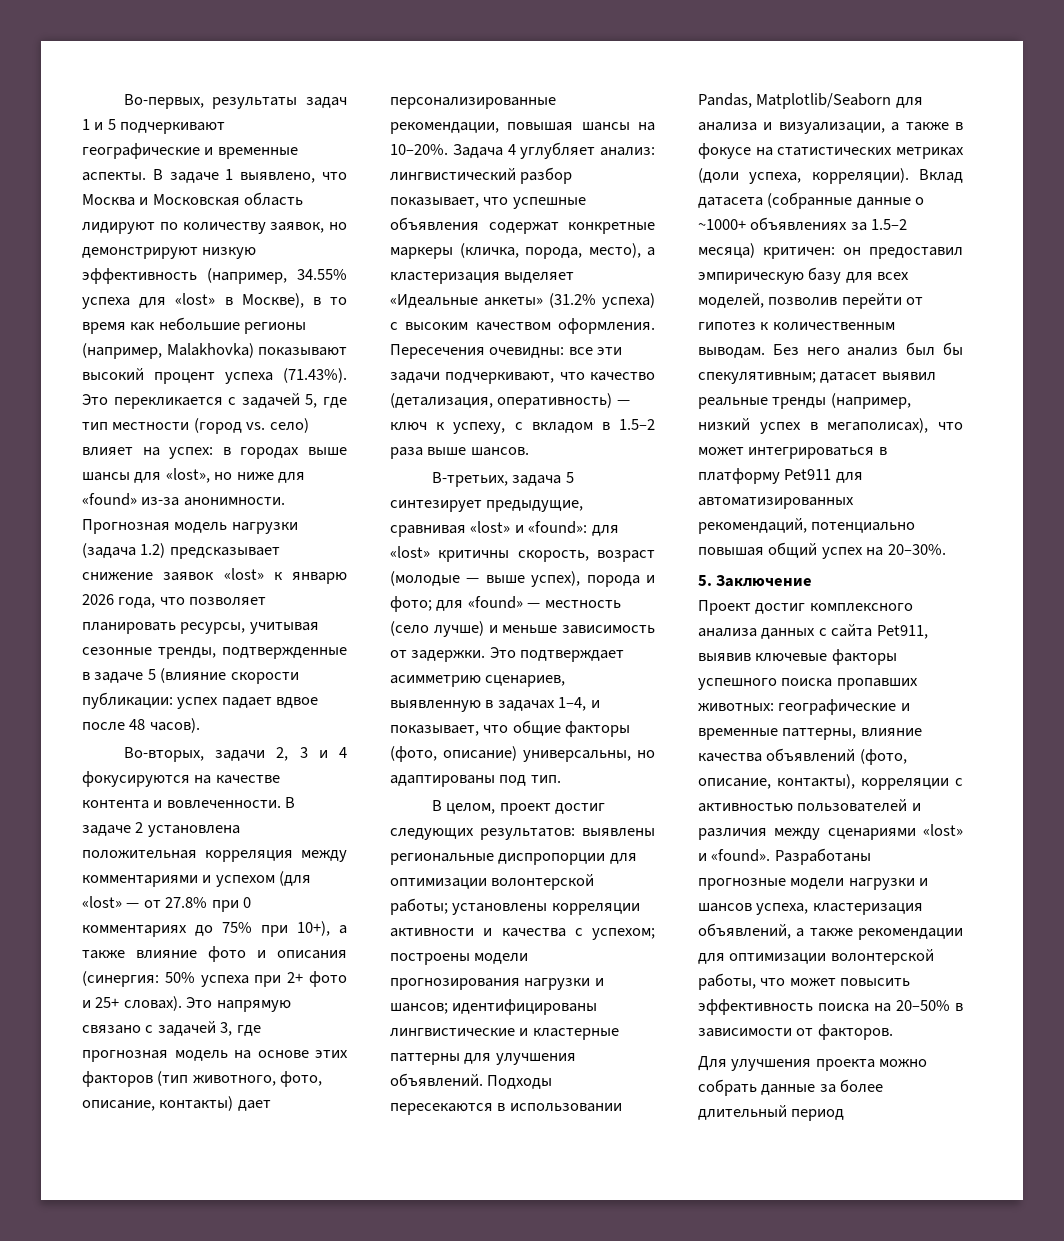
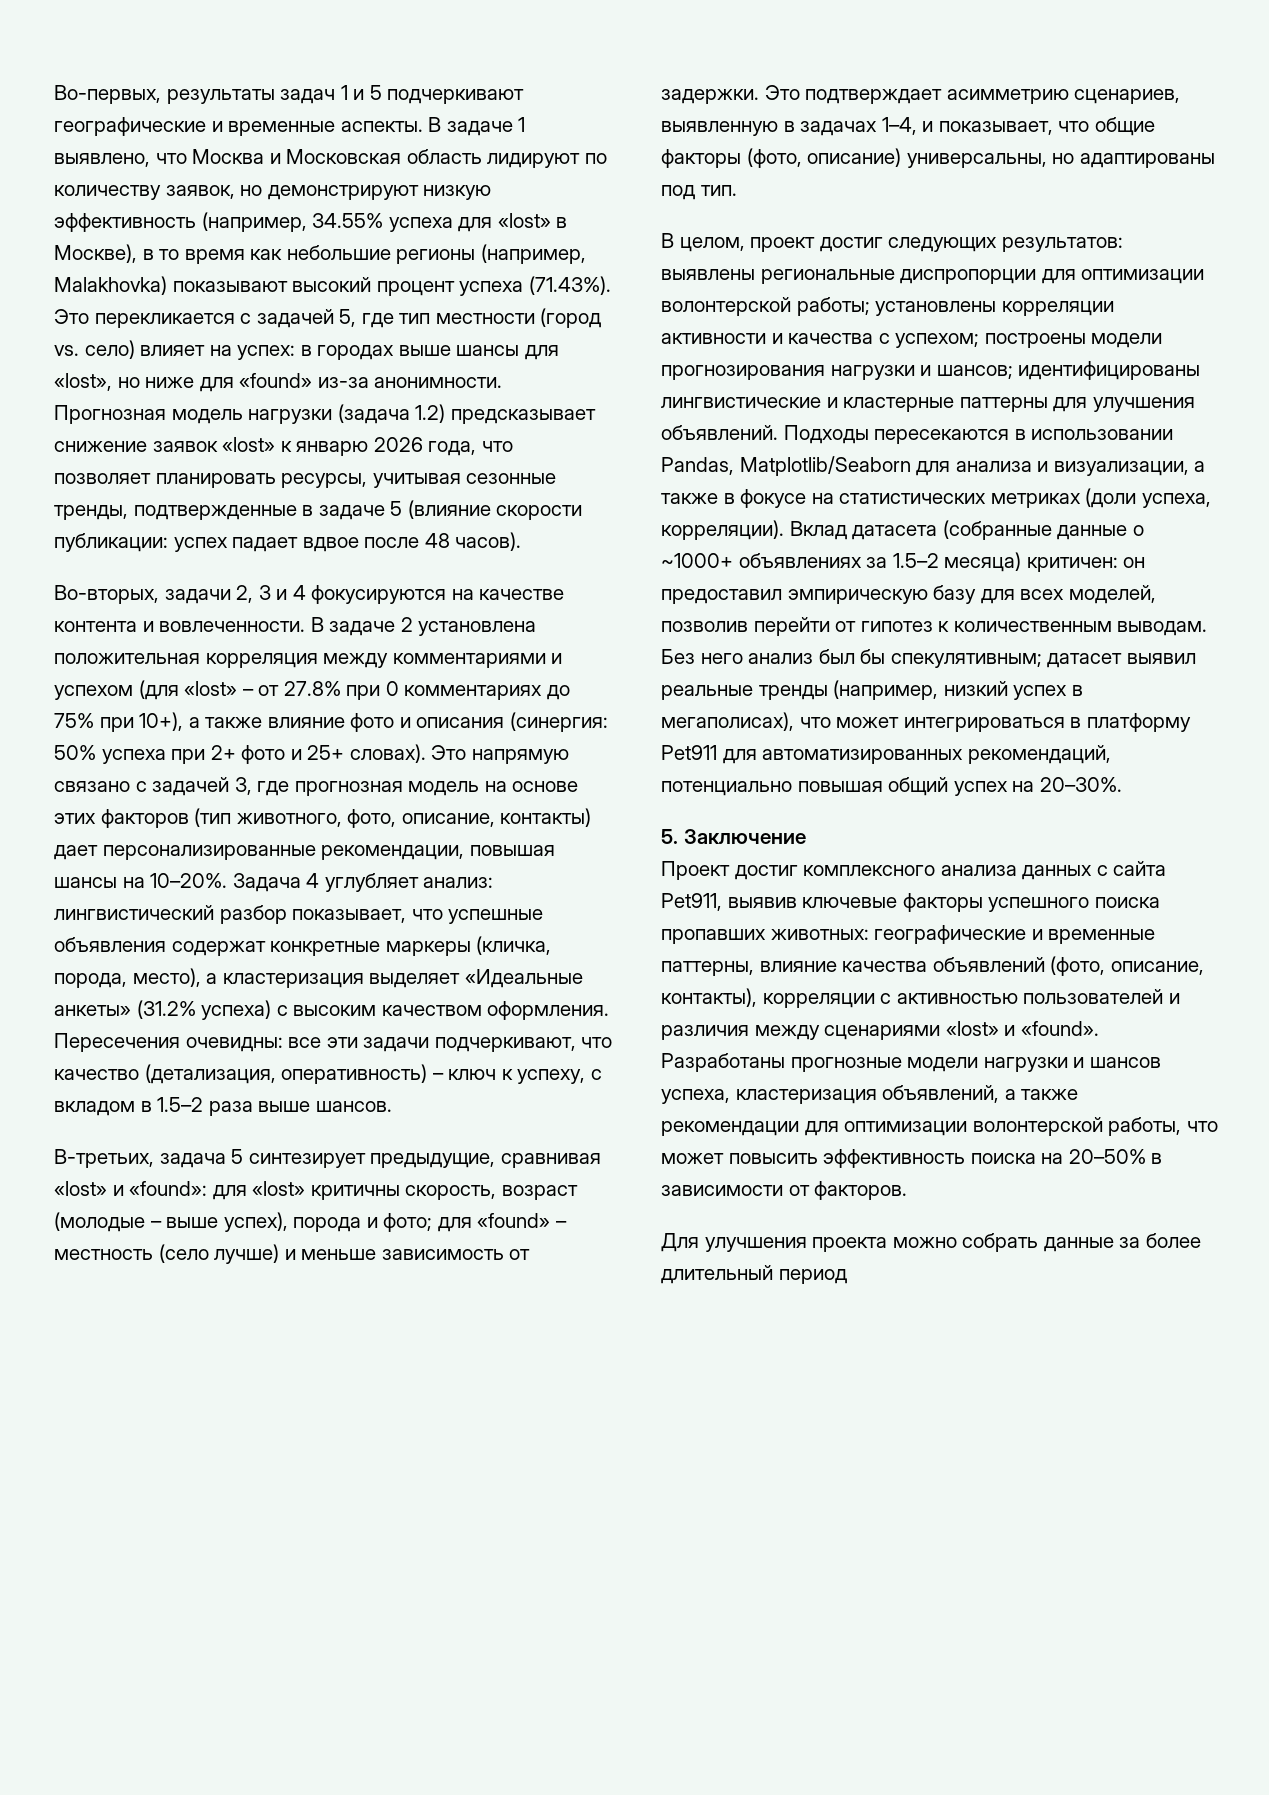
[126,903,140,908] — -> [242,689,254,696] –
[616,400,630,405] — -> [432,1073,444,1080] –
[466,578,480,583] — -> [150,1221,162,1228] –
[527,603,541,608] — -> [555,1221,567,1228] –

